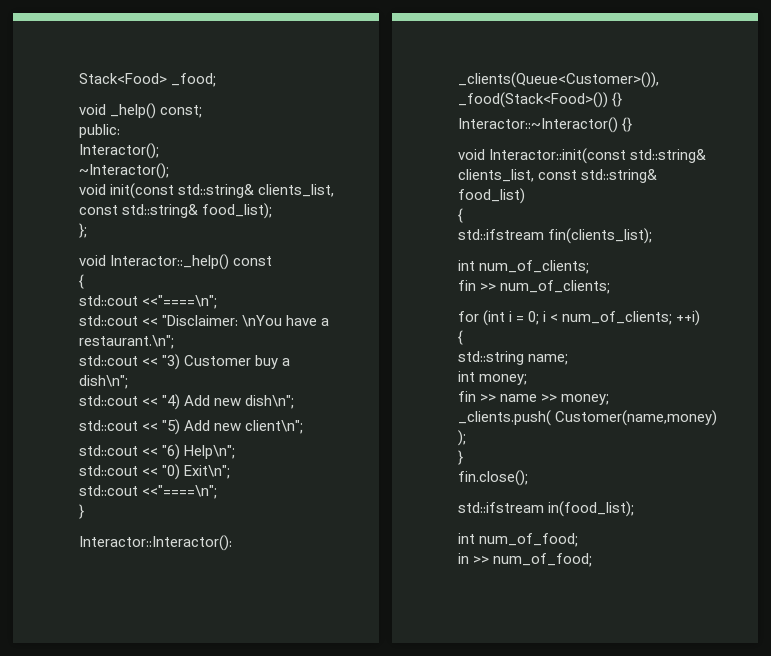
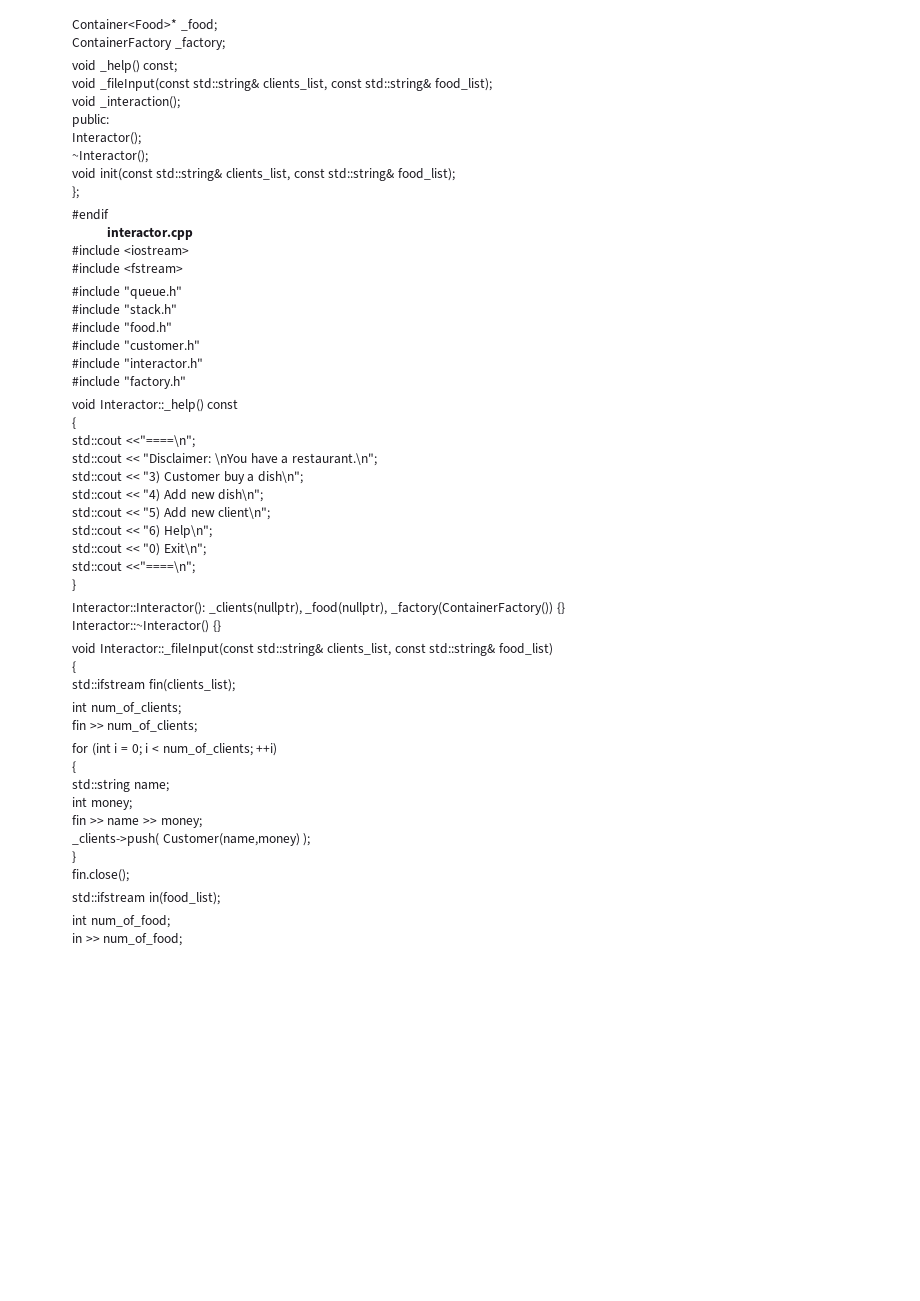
[79,73,167,84] Stack<Food> -> [72,19,177,30] Container<Food>*
(217, 80) none -> [72,37,225,50] // ContainerFactory _factory;
(203, 111) none -> [72,78,492,91] [72,96,180,109] // void _fileInput(const std::string& clients_list, const std::string& food_list); // void _interaction();
(87, 230) none -> [72,209,109,220] [107,226,194,240] [72,245,189,256] [72,263,183,274] [72,286,182,299] [72,304,177,315] [72,322,172,333] [72,340,200,351] [72,358,203,369] [72,376,186,389] // #endif // interactor.cpp // #include <iostream> // #include <fstream> // #include "queue.h" // #include "stack.h" // #include "food.h" // #include "customer.h" // #include "interactor.h" // #include "factory.h"
[458,72,659,88] [458,92,608,108] _clients(Queue<Customer>()), _food(Stack<Food>()) -> [208,602,553,615] _clients(nullptr), _food(nullptr), _factory(ContainerFactory())
[489,148,627,164] Interactor::init(const -> [99,643,254,656] Interactor::_fileInput(const
[458,410,551,426] _clients.push( -> [72,833,159,846] _clients->push(

